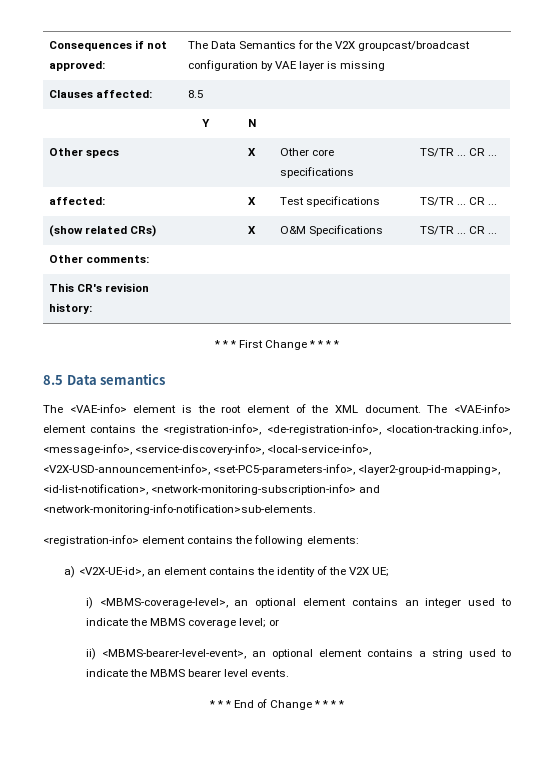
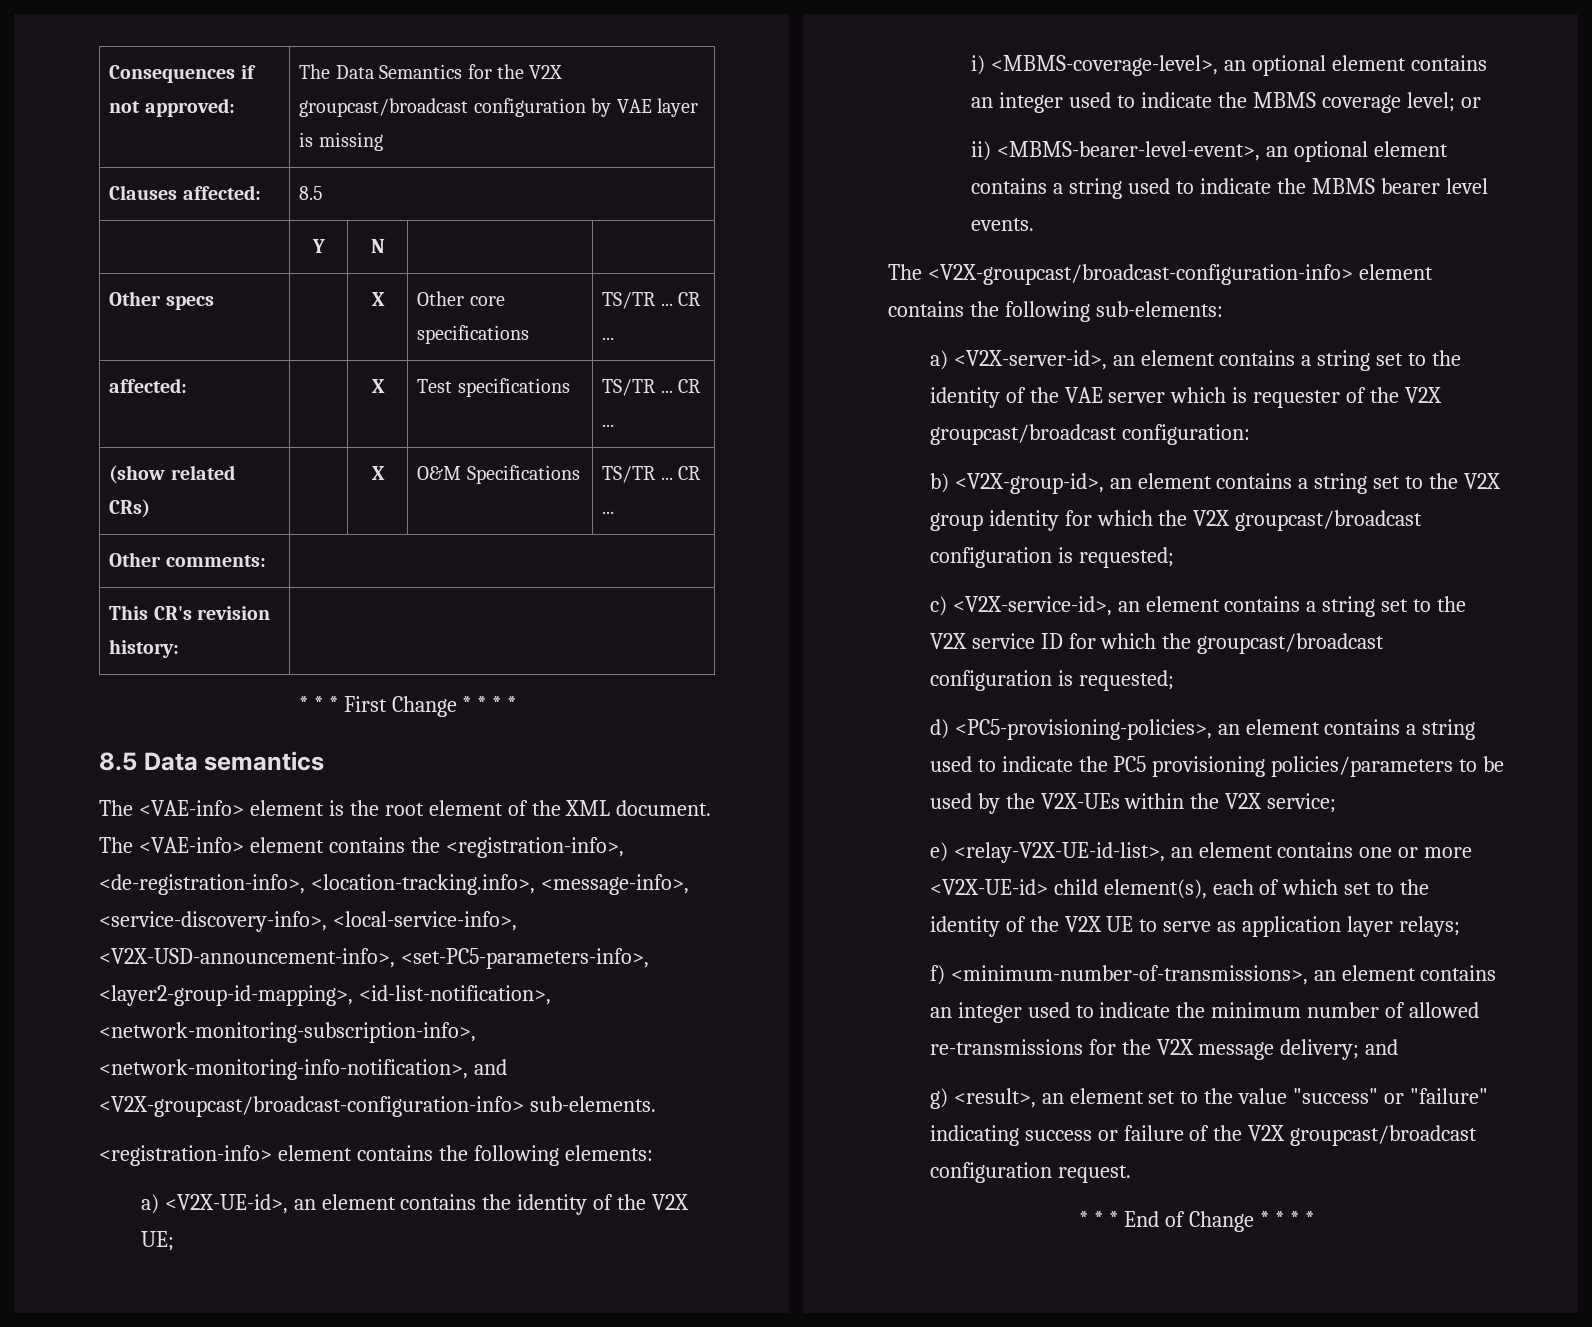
[151,484,381,495] [43,504,316,515] <network-monitoring-subscription-info> and <network-monitoring-info-notification>sub-elements. -> [99,1022,476,1043] [99,1059,507,1080] [99,1096,656,1117] <network-monitoring-subscription-info>, <network-monitoring-info-notification>, and <V2X-groupcast/broadcast-configuration-info> sub-elements.
(290, 673) none -> [888,264,1433,285] [888,301,1223,322] [929,350,1462,371] [929,387,1443,408] [929,424,1250,445] [929,473,1502,494] [929,510,1423,531] [929,547,1174,568] [929,596,1467,617] [929,633,1385,654] [929,670,1174,691] [929,719,1476,740] [929,756,1505,777] [929,793,1337,814] [929,842,1473,863] [929,879,1430,899] [929,916,1461,937] [929,965,1497,985] [929,1002,1480,1023] [929,1039,1399,1060] [929,1088,1489,1109] [929,1125,1478,1146] [929,1162,1131,1183] // The <V2X-groupcast/broadcast-configuration-info> element contains the following sub-elements: // a) <V2X-server-id>, an element contains a string set to the identity of the VAE server which is requester of the V2X groupcast/broadcast configuration: // b) <V2X-group-id>, an element contains a string set to the V2X group identity for which the V2X groupcast/broadcast configuration is requested; // c) <V2X-service-id>, an element contains a string set to the V2X service ID for which the groupcast/broadcast configuration is requested; // d) <PC5-provisioning-policies>, an element contains a string used to indicate the PC5 provisioning policies/parameters to be used by the V2X-UEs within the V2X service; // e) <relay-V2X-UE-id-list>, an element contains one or more <V2X-UE-id> child element(s), each of which set to the identity of the V2X UE to serve as application layer relays; // f) <minimum-number-of-transmissions>, an element contains an integer used to indicate the minimum number of allowed re-transmissions for the V2X message delivery; and // g) <result>, an element set to the value "success" or "failure" indicating success or failure of the V2X groupcast/broadcast configuration request.

